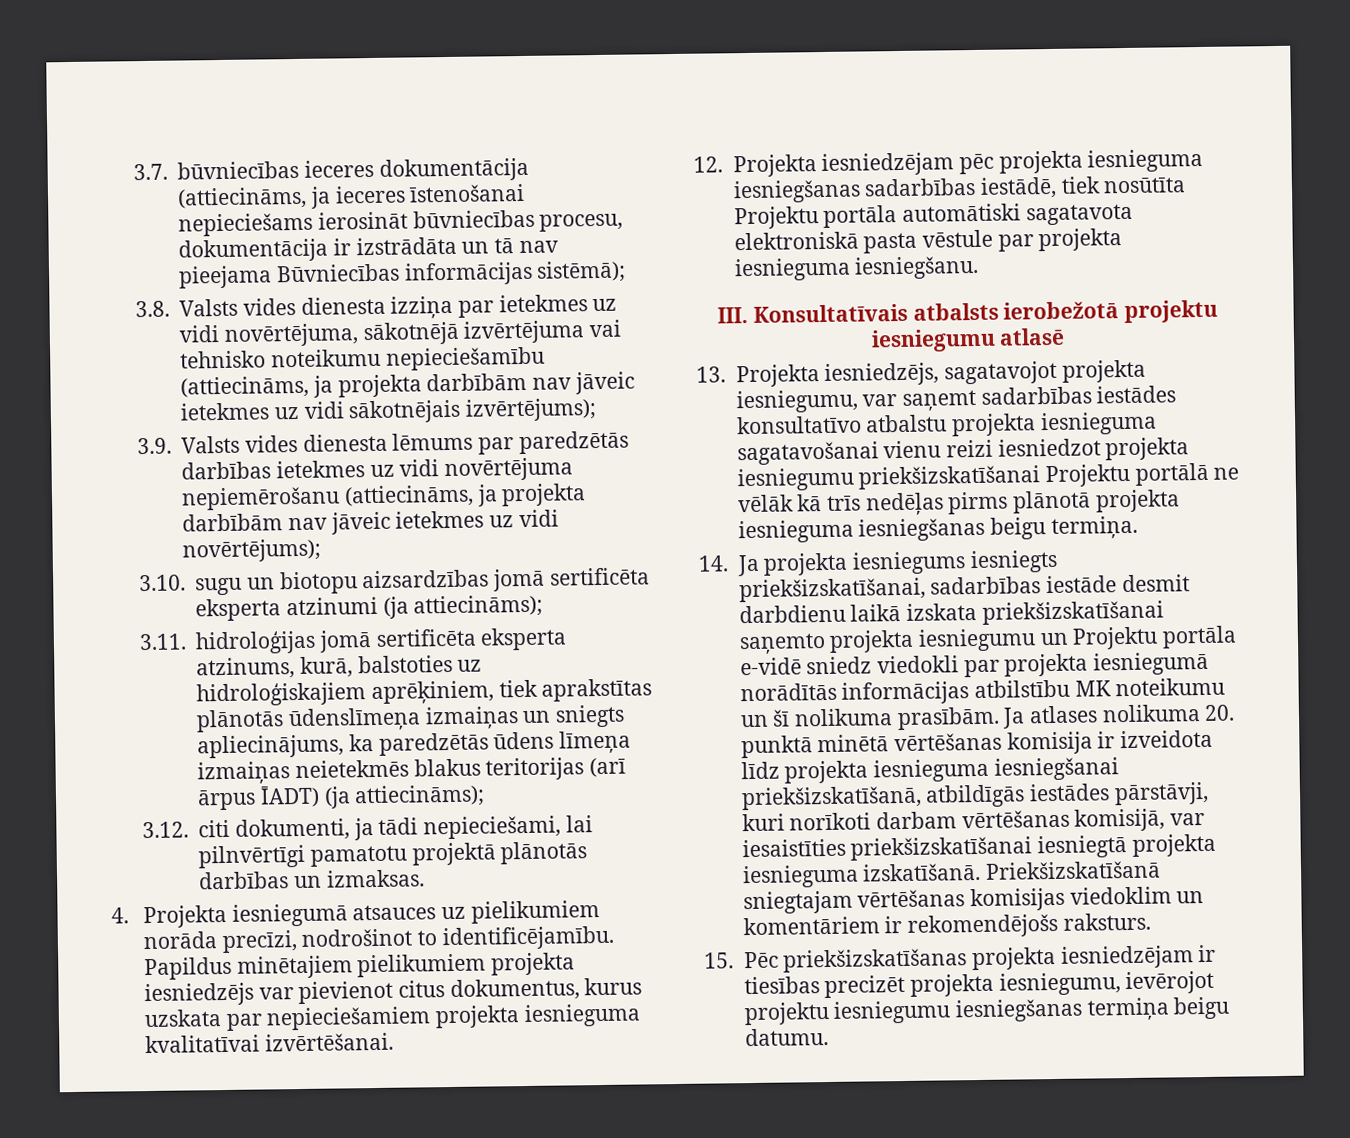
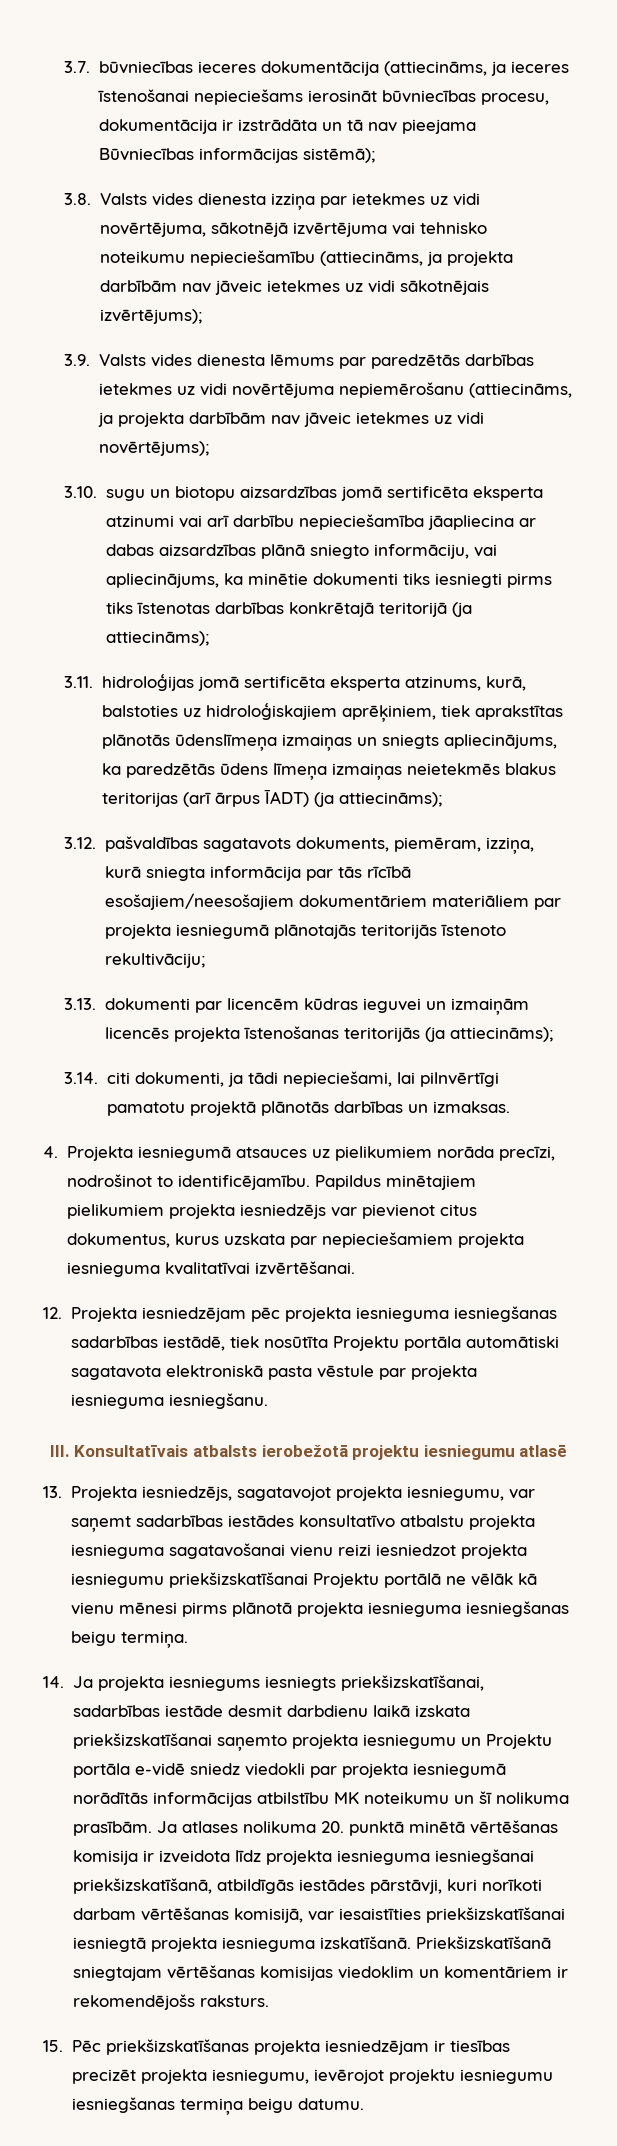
(379, 606) none -> [178,514,536,530] [105,544,497,559] [105,573,552,588] [105,602,447,617] vai arī darbību nepieciešamība jāapliecina ar dabas aizsardzības plānā sniegto informāciju, vai apliecinājums, ka minētie dokumenti tiks iesniegti pirms tiks īstenotas darbības konkrētajā teritorijā
(189, 830) none -> [104,836,534,854] [104,866,411,881] [104,893,561,910] [104,924,506,939] [104,953,205,968] [64,998,529,1015] [104,1026,553,1042] [64,1072,99,1084] pašvaldības sagatavots dokuments, piemēram, izziņa, kurā sniegta informācija par tās rīcībā esošajiem/neesošajiem dokumentāriem materiāliem par projekta iesniegumā plānotajās teritorijās īstenoto rekultivāciju; // 3.13. dokumenti par licencēm kūdras ieguvei un izmaiņām licencēs projekta īstenošanas teritorijās (ja attiecināms); // 3.14.
[826,492,944,516] trīs nedēļas -> [70,1602,177,1615] vienu mēnesi

